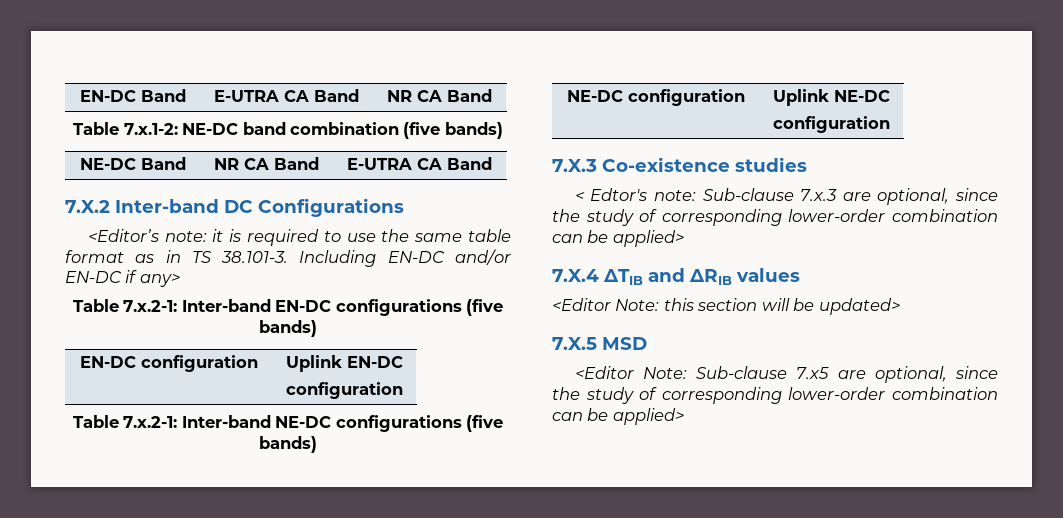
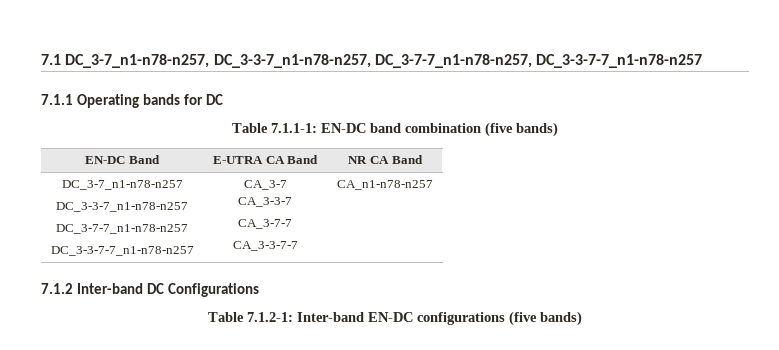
(79, 96) none -> [41,54,703,68] [41,94,224,108] [232,122,558,137] 7.1 DC_3-7_n1-n78-n257, DC_3-3-7_n1-n78-n257, DC_3-7-7_n1-n78-n257, DC_3-3-7-7_n1-n78-n257 // 7.1.1 Operating bands for DC // Table 7.1.1-1: EN-DC band combination (five bands) //
[73,122,503,139] [79,157,186,170] [213,157,319,170] [347,157,492,170] [65,198,404,217] [87,229,512,246] [65,249,511,267] [65,270,180,287] [72,299,178,312] // Table 7.x.1-2: NE-DC band combination (five bands) // NE-DC Band | NR CA Band | E-UTRA CA Band // 7.X.2 Inter-band DC Configurations // <Editor’s note: it is required to use the same table format as in TS 38.101-3. Including EN-DC and/or EN-DC if any> // Table 7.x.2-1: -> [61,180,183,190] [55,202,188,212] [55,224,188,234] [50,246,194,256] [243,180,287,190] [238,197,292,207] [238,219,292,229] [232,241,298,251] [337,180,433,190] [41,283,260,297] [208,312,293,322] // DC_3-7_n1-n78-n257 // DC_3-3-7_n1-n78-n257 // DC_3-7-7_n1-n78-n257 // DC_3-3-7-7_n1-n78-n257 | CA_3-7 // CA_3-3-7 // CA_3-7-7 // CA_3-3-7-7 | CA_n1-n78-n257 // 7.1.2 Inter-band DC Configurations // Table 7.1.2-1:
[79,355,258,372] [285,355,403,372] [285,382,403,399] [72,415,504,432] [259,436,317,453] [566,89,745,106] [772,89,890,106] [772,116,890,133] [552,157,807,172] [574,188,998,205] [552,209,998,226] [552,230,684,247] [552,268,800,285] [552,298,900,315] [552,337,647,350] [574,366,998,383] [552,387,998,404] [552,408,684,425] // EN-DC configuration | Uplink EN-DC // configuration // Table 7.x.2-1: Inter-band NE-DC configurations (five bands) // NE-DC configuration | Uplink NE-DC // configuration // 7.X.3 Co-existence studies // < Edtor's note: Sub-clause 7.x.3 are optional, since the study of corresponding lower-order combination can be applied> // 7.X.4 ∆TIB and ∆RIB values // <Editor Note: this section will be updated> // 7.X.5 MSD // <Editor Note: Sub-clause 7.x5 are optional, since the study of corresponding lower-order combination can be applied> -> (582, 318) none

